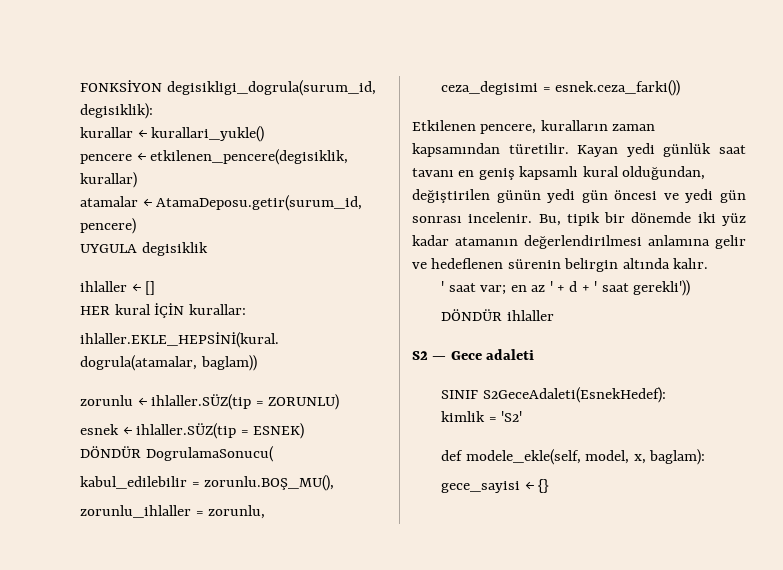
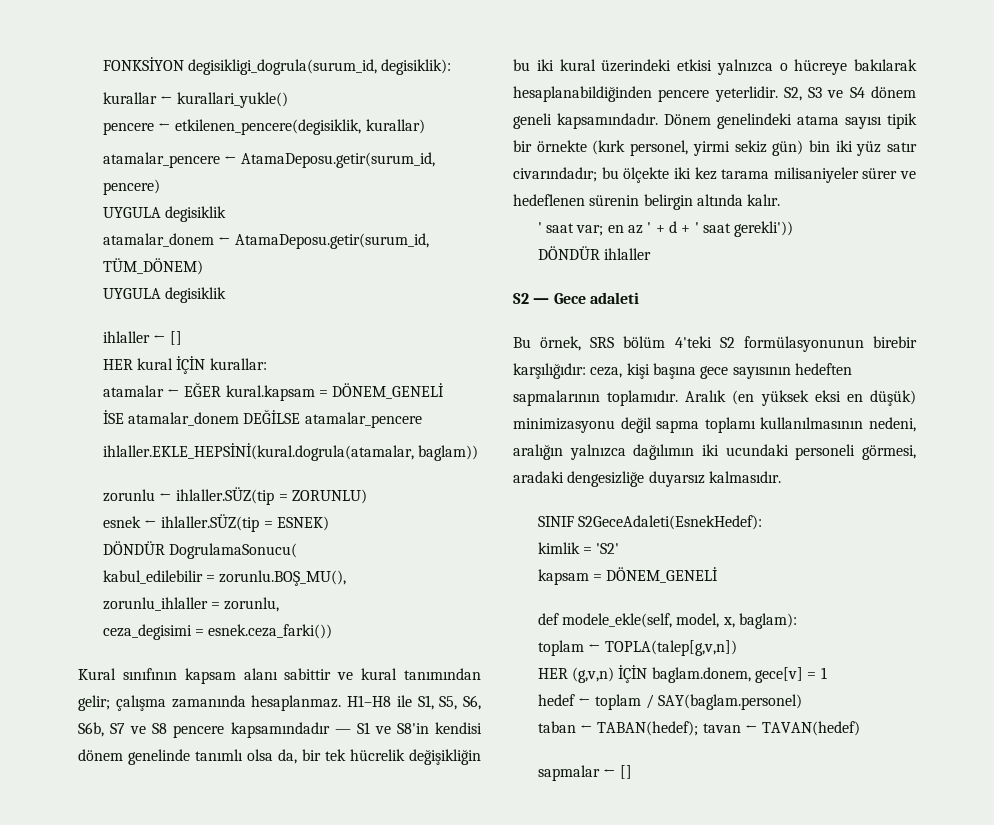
[80,196,139,207] atamalar -> [102,152,220,168] atamalar_pencere
(208, 249) none -> [102,233,430,249] [102,258,203,275] [102,287,227,303] // atamalar_donem ← AtamaDeposu.getir(surum_id, TÜM_DÖNEM) // UYGULA degisiklik
(246, 309) none -> [102,382,445,401] [102,409,422,428] // atamalar ← EĞER kural.kapsam = DÖNEM_GENELİ // İSE atamalar_donem DEĞİLSE atamalar_pencere
[412,120,656,134] [412,143,746,157] [412,166,706,180] [412,189,746,203] [412,212,746,226] [412,235,746,249] Etkilenen pencere, kuralların zaman kapsamından türetilir. Kayan yedi günlük saat tavanı en geniş kapsamlı kural olduğundan, değiştirilen günün yedi gün öncesi ve yedi gün sonrası incelenir. Bu, tipik bir dönemde iki yüz kadar atamanın değerlendirilmesi anlamına gelir -> [78,668,481,684] [78,695,481,711] [78,722,483,738] [78,749,481,765] [513,59,917,75] [513,86,916,102] [513,113,917,129] [513,140,917,156] [513,167,898,183] Kural sınıfının kapsam alanı sabittir ve kural tanımından gelir; çalışma zamanında hesaplanmaz. H1–H8 ile S1, S5, S6, S6b, S7 ve S8 pencere kapsamındadır — S1 ve S8'in kendisi dönem genelinde tanımlı olsa da, bir tek hücrelik değişikliğin bu iki kural üzerindeki etkisi yalnızca o hücreye bakılarak hesaplanabildiğinden pencere yeterlidir. S2, S3 ve S4 dönem geneli kapsamındadır. Dönem genelindeki atama sayısı tipik bir örnekte (kırk personel, yirmi sekiz gün) bin iki yüz satır civarındadır; bu ölçekte iki kez tarama milisaniyeler sürer
(535, 354) none -> [513,336,917,352] [513,363,852,379] [513,390,916,406] [513,417,916,433] [513,444,917,460] [513,471,781,487] // Bu örnek, SRS bölüm 4'teki S2 formülasyonunun birebir karşılığıdır: ceza, kişi başına gece sayısının hedeften sapmalarının toplamıdır. Aralık (en yüksek eksi en düşük) minimizasyonu değil sapma toplamı kullanılmasının nedeni, aralığın yalnızca dağılımın iki ucundaki personeli görmesi, aradaki dengesizliğe duyarsız kalmasıdır.
(523, 416) none -> [537,567,719,585] // kapsam = DÖNEM_GENELİ
[441,479,550,493] gece_sayisi ← {} -> [537,640,738,656] [537,665,827,683] [537,694,803,710] [537,721,861,736] [537,765,633,781] toplam ← TOPLA(talep[g,v,n]) // HER (g,v,n) İÇİN baglam.donem, gece[v] = 1 // hedef ← toplam / SAY(baglam.personel) // taban ← TABAN(hedef); tavan ← TAVAN(hedef) // sapmalar ← []

